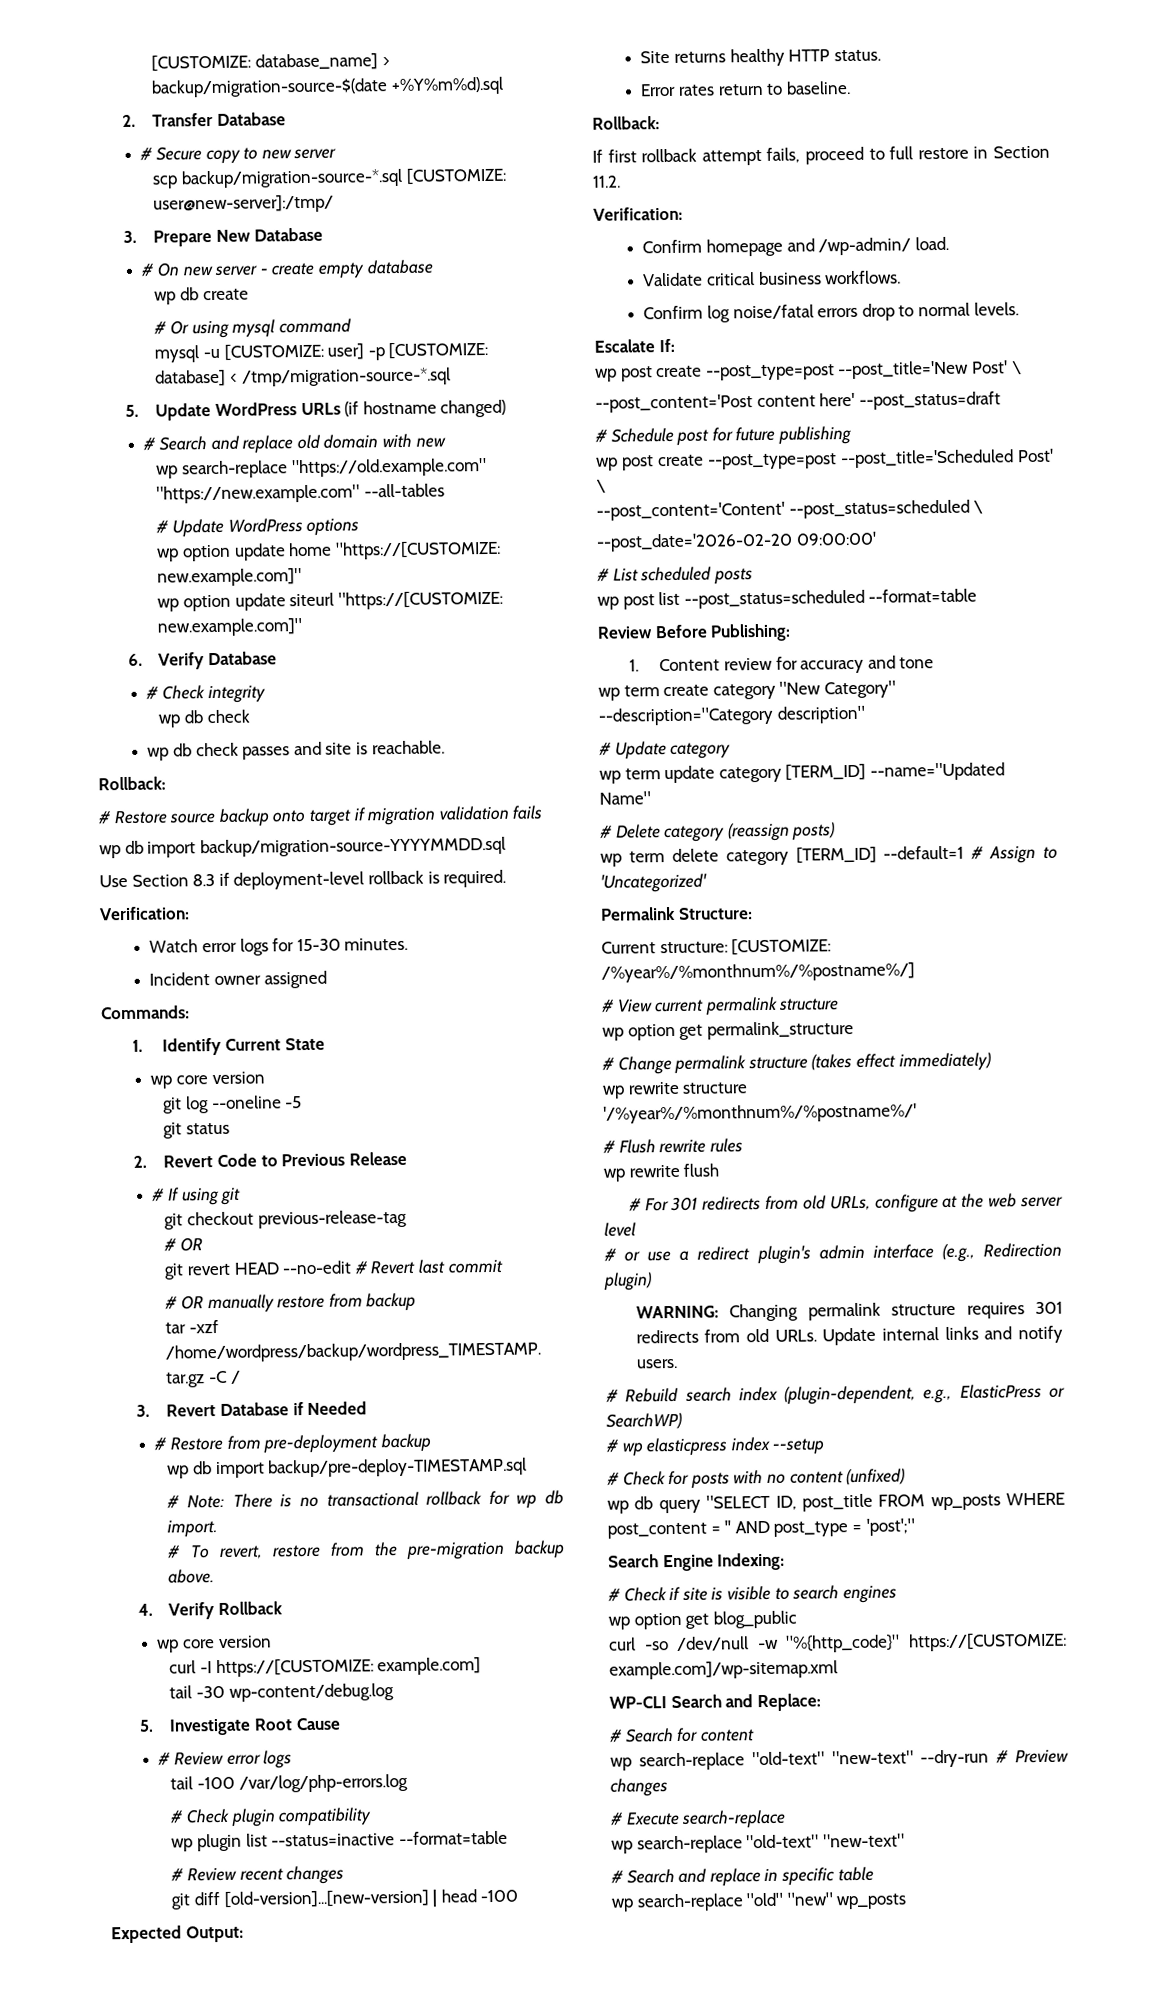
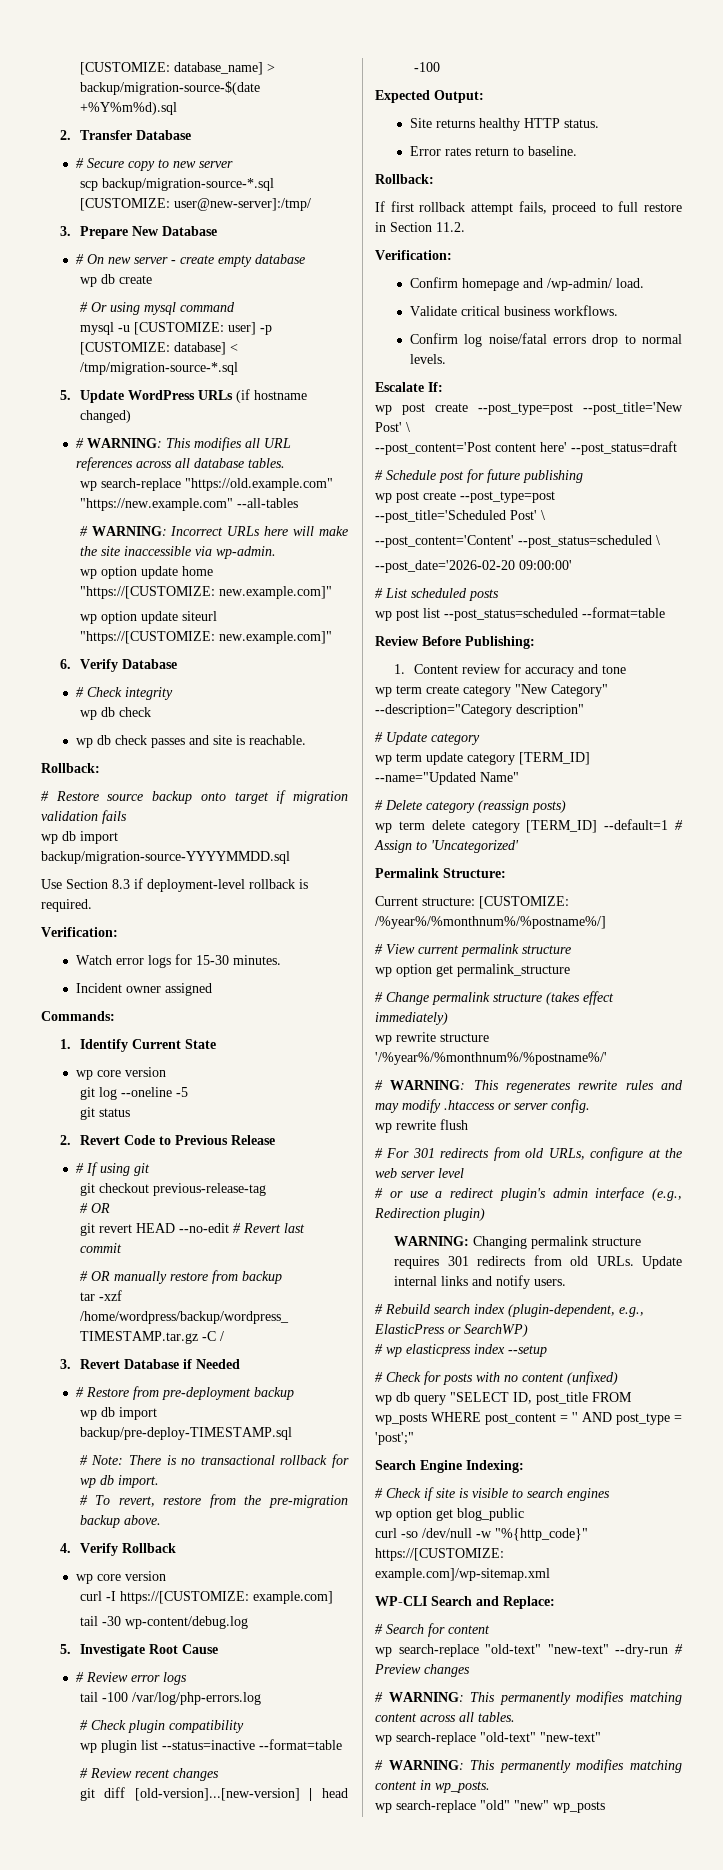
[159,433,446,454] Search and replace old domain with new -> [86,437,291,451] [75,457,285,471] WARNING: This modifies all URL references across all database tables.
[172,518,360,538] Update WordPress options -> [91,526,348,536] [79,546,276,559] WARNING: Incorrect URLs here will make the site inaccessible via wp-admin.
[618,1139,656,1154] Flush -> [390,1080,571,1093] WARNING: This regenerates
(743, 1145) none -> [661,1080,683,1090] [375,1099,590,1113] and may modify .htaccess or server config.
[625,1809,787,1829] Execute search-replace -> [388,1691,682,1705] [375,1712,515,1722] WARNING: This permanently modifies matching content across all tables.
[626,1866,874,1887] Search and replace in specific table -> [388,1759,682,1773] [375,1780,490,1793] WARNING: This permanently modifies matching content in wp_posts.

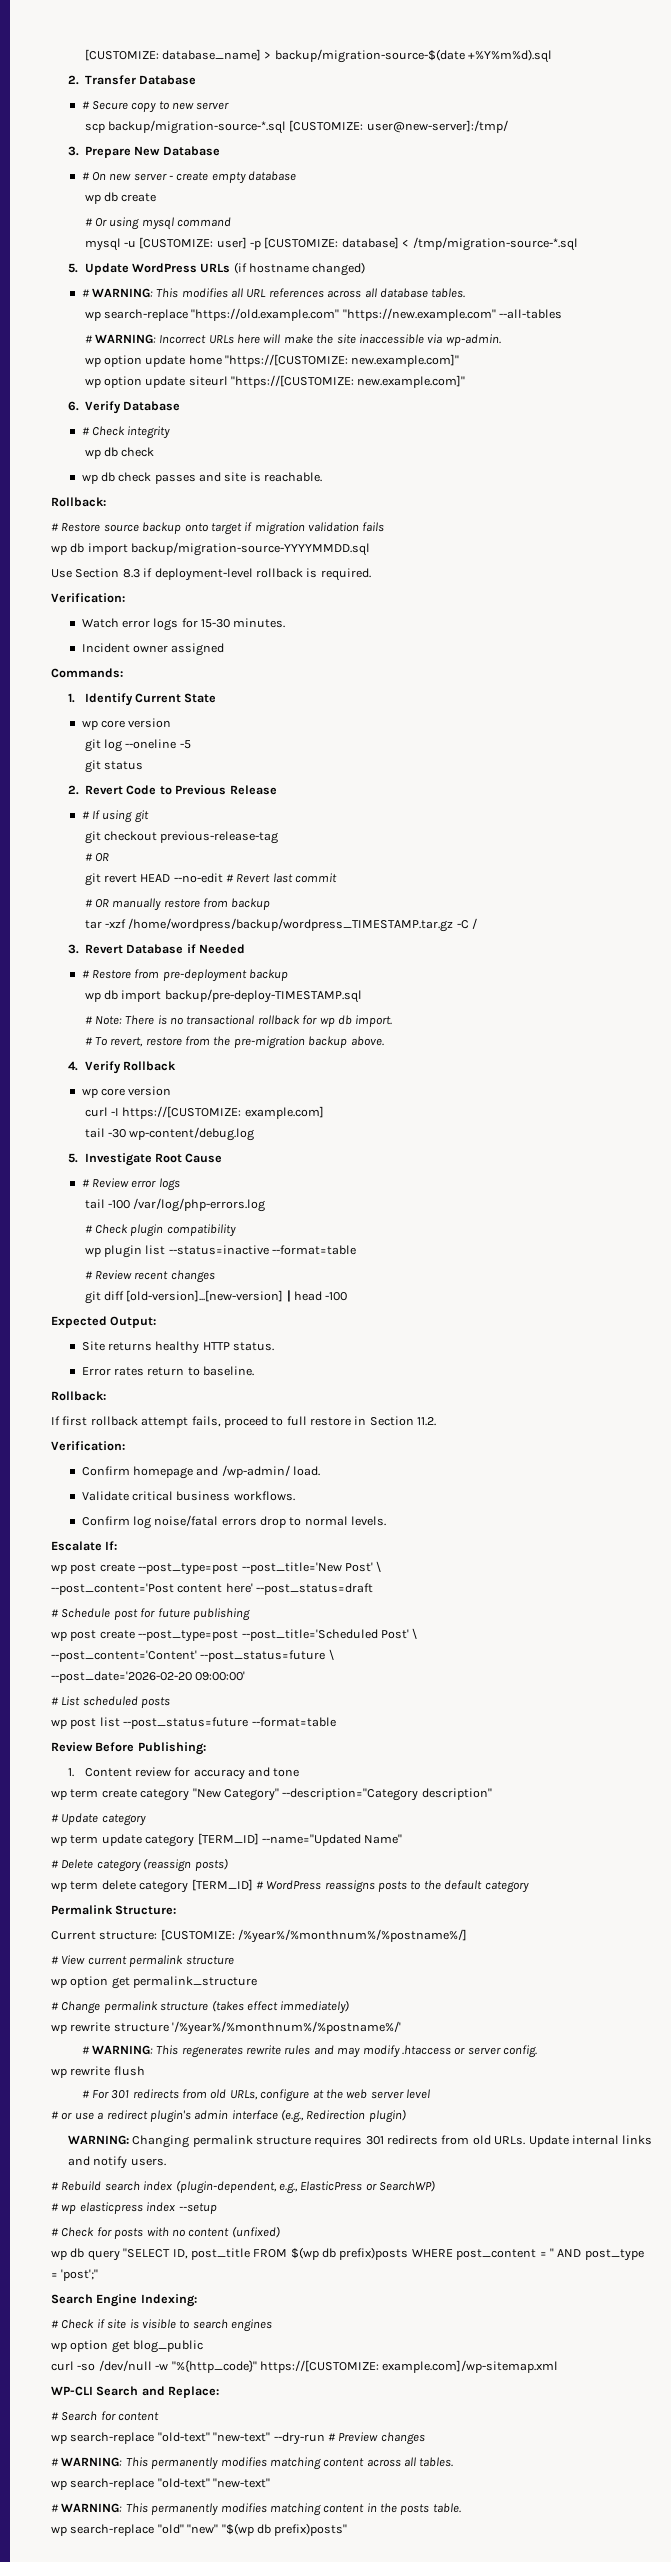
[518,535,652,548] --post_status=scheduled -> [200,1650,326,1662] --post_status=future
[444,608,578,621] --post_status=scheduled -> [123,1717,249,1729] --post_status=future
[604,819,683,830] [374,840,519,853] --default=1 # Assign to 'Uncategorized' -> [255,1880,529,1893] # WordPress reassigns posts to the default category
[375,1413,427,1425] wp_posts -> [290,2247,409,2260] $(wp db prefix)posts
[435,1781,490,1793] wp_posts. -> [380,2503,461,2515] the posts table.
[553,1801,605,1813] wp_posts -> [221,2523,348,2536] "$(wp db prefix)posts"

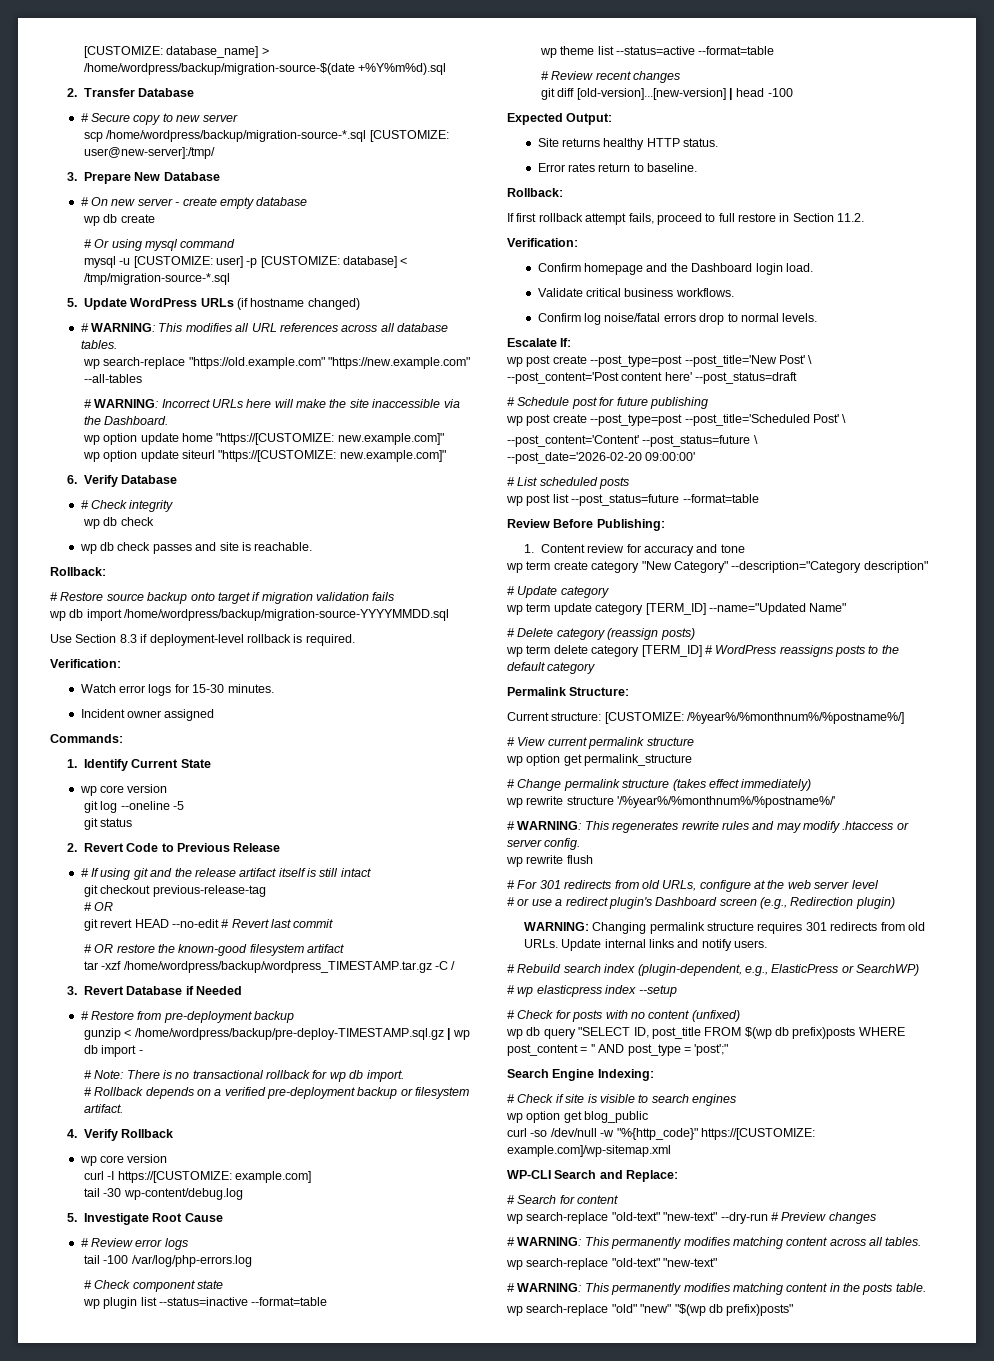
[274,49,465,63] backup/migration-source-$(date -> [83,63,355,75] /home/wordpress/backup/migration-source-$(date
[107,120,286,134] backup/migration-source-*.sql -> [106,130,367,142] /home/wordpress/backup/migration-source-*.sql
[445,334,501,346] wp-admin. -> [83,416,169,425] the Dashboard.
[131,542,371,556] backup/migration-source-YYYYMMDD.sql -> [124,609,450,621] /home/wordpress/backup/migration-source-YYYYMMDD.sql
(149, 816) none -> [150,868,371,877] and the release artifact itself is still intact
[112,898,271,911] manually restore from backup -> [116,944,345,956] restore the known-good filesystem artifact
[84,989,362,1003] wp db import backup/pre-deploy-TIMESTAMP.sql -> [83,1028,471,1040] [83,1045,143,1057] gunzip < /home/wordpress/backup/pre-deploy-TIMESTAMP.sql.gz | wp db import -
[94,1036,384,1049] To revert, restore from the pre-migration backup above. -> [94,1087,470,1099] [83,1104,123,1113] Rollback depends on a verified pre-deployment backup or filesystem artifact.
[130,1224,236,1237] plugin compatibility -> [132,1280,223,1292] component state
(357, 1250) none -> [539,46,775,58] // wp theme list --status=active --format=table
[221,1465,290,1478] /wp-admin/ -> [670,263,783,275] the Dashboard login
[194,2110,278,2120] admin interface -> [655,897,757,906] Dashboard screen

